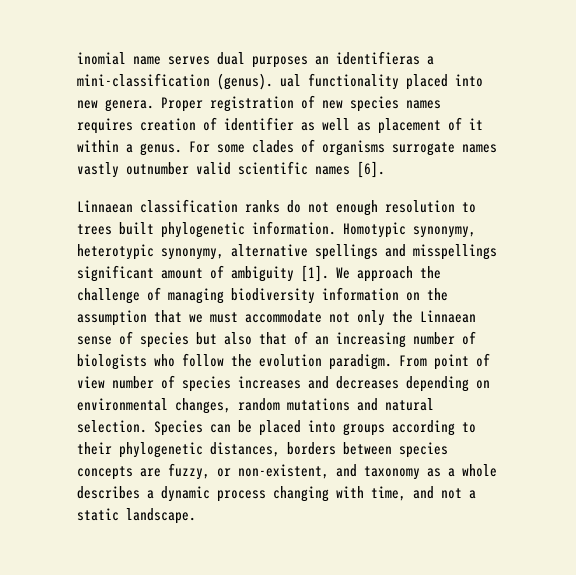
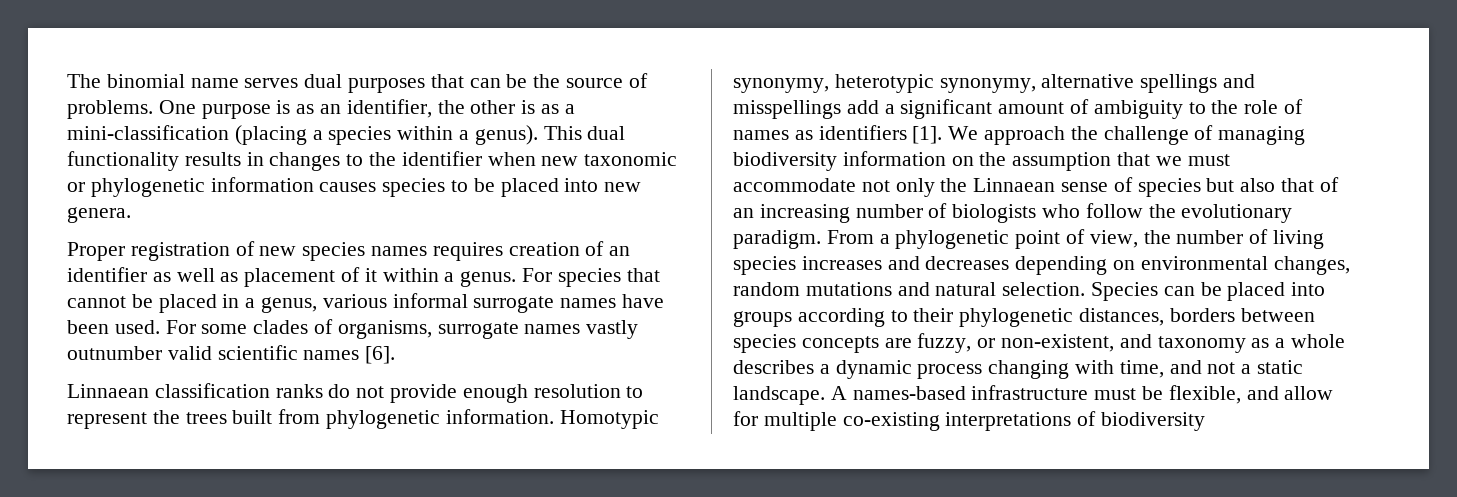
[77,52,126,65] inomial -> [67,74,185,88] The binomial
[315,51,434,65] [77,73,399,90] an identifieras a mini-classification (genus). ual functionality -> [430,73,648,88] [67,99,575,119] [67,125,626,145] [67,151,678,171] [67,177,495,197] that can be the source of problems. One purpose is as an identifier, the other is as a mini-classification (placing a species within a genus). This dual functionality results in changes to the identifier when new taxonomic or phylogenetic information causes species to be
(154, 105) none -> (131, 215) //
(217, 124) none -> [609,246,631,256] an
(210, 147) none -> [557,268,660,287] [67,293,665,313] [67,320,196,334] species that cannot be placed in a genus, various informal surrogate names have been used. For
[322,140,385,156] organisms -> [337,320,432,339] organisms,
(329, 207) none -> [390,384,458,403] provide
(476, 207) none -> [67,410,180,429] represent the
(154, 228) none -> [278,409,321,424] from
(497, 252) none -> [846,100,895,114] add a
(294, 274) none -> [1188,99,1304,114] [733,125,907,140] to the role of names as identifiers
[259,354,322,367] evolution -> [1181,204,1293,223] evolutionary
[434,353,490,370] [77,375,175,389] point of view number of -> [879,229,1325,249] a phylogenetic point of view, the number of living
(196, 516) none -> [830,385,1334,404] [733,411,1206,431] A names-based infrastructure must be flexible, and allow for multiple co-existing interpretations of biodiversity

